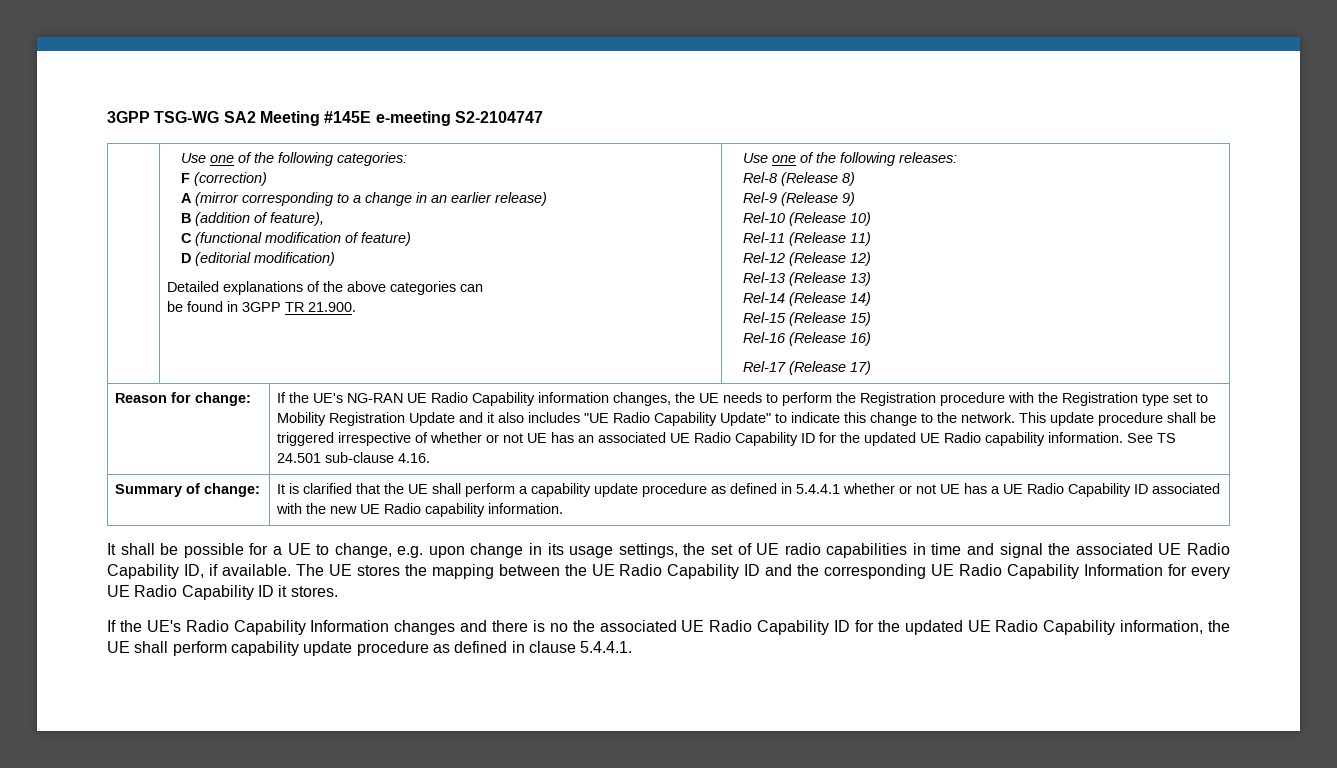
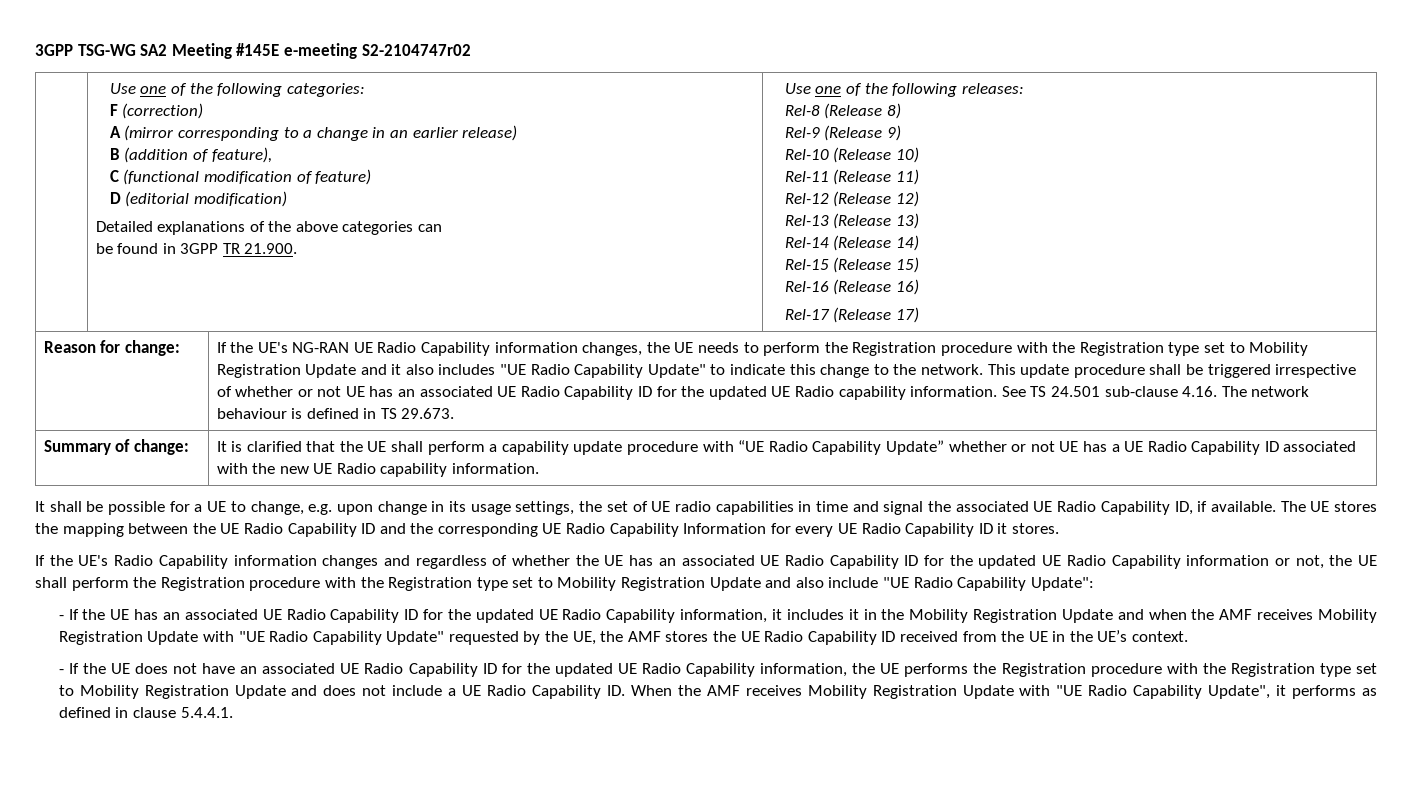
[454,111,543,123] S2-2104747 -> [361,44,471,56] S2-2104747r02
(431, 458) none -> [1221,386,1310,397] [216,408,455,419] The network behaviour is defined in TS 29.673.
[711,483,841,494] as defined in 5.4.4.1 -> [702,440,944,455] with “UE Radio Capability Update”
[310,620,390,632] Information -> [233,555,317,566] information
[492,620,595,632] there is no the -> [415,555,1378,569] [35,577,1094,591] [58,609,1377,623] [58,630,1189,645] [58,663,258,674] regardless of whether the UE has an associated UE Radio Capability ID for the updated UE Radio Capability information or not, the UE shall perform the Registration procedure with the Registration type set to Mobility Registration Update and also include "UE Radio Capability Update": // - If the UE has an associated UE Radio Capability ID for the updated UE Radio Capability information, it includes it in the Mobility Registration Update and when the AMF receives Mobility Registration Update with "UE Radio Capability Update" requested by the UE, the AMF stores the UE Radio Capability ID received from the UE in the UE’s context. // - If the UE does not have an
[134,641,429,656] shall perform capability update procedure -> [904,663,1378,677] [58,685,1357,699] performs the Registration procedure with the Registration type set to Mobility Registration Update and does not include a UE Radio Capability ID. When the AMF receives Mobility Registration Update with "UE Radio Capability Update", it performs

